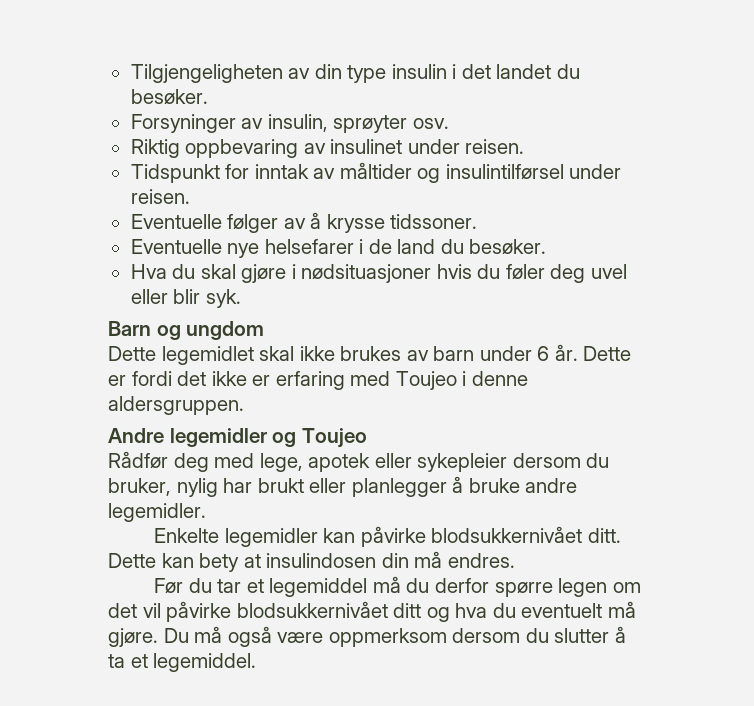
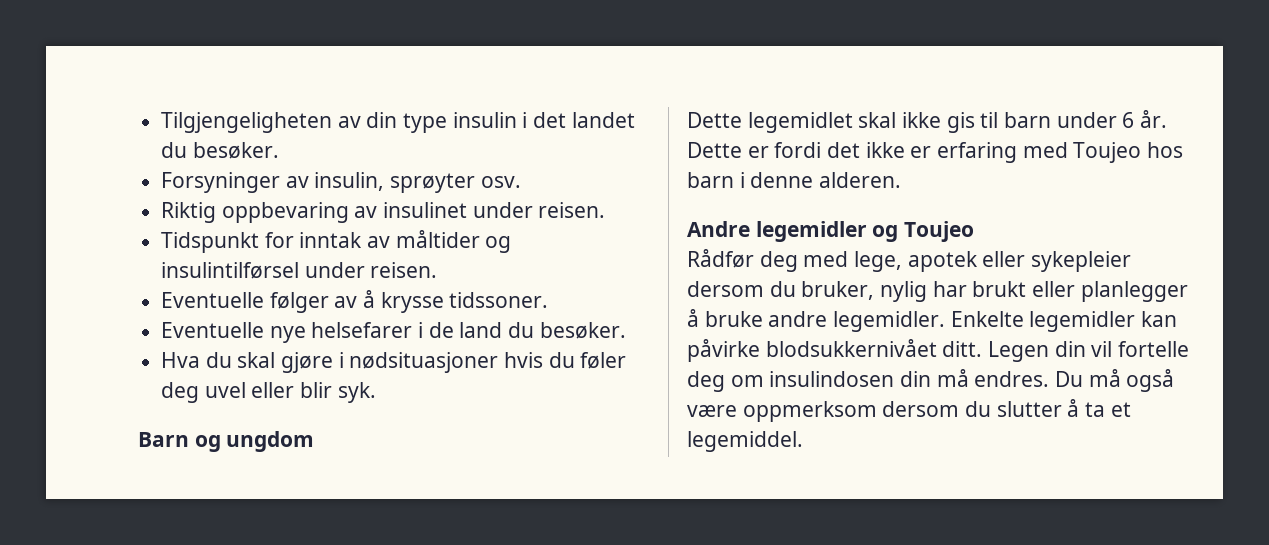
[340,346,429,361] brukes av -> [946,112,999,133] gis til
(457, 380) none -> [1147,142,1184,158] [687,172,734,188] hos barn
[108,396,244,415] aldersgruppen. -> [819,172,902,188] alderen.
(206, 512) // -> (946, 321) none
[108,551,515,572] [154,576,641,597] [108,601,636,622] [108,628,158,647] Dette kan bety at insulindosen din må endres. // Før du tar et legemiddel må du derfor spørre legen om det vil påvirke blodsukkernivået ditt og hva du eventuelt må gjøre. -> [988,341,1190,362] [687,369,1050,392] Legen din vil fortelle deg om insulindosen din må endres.

